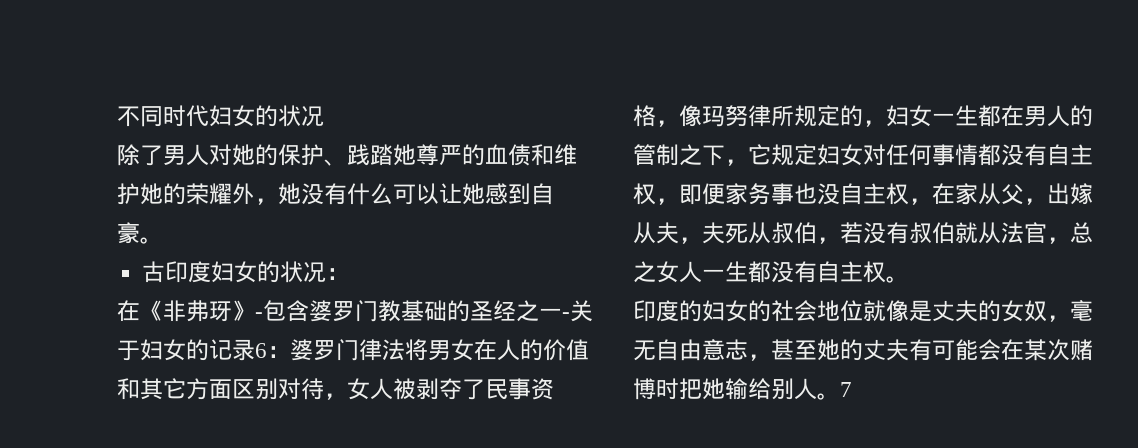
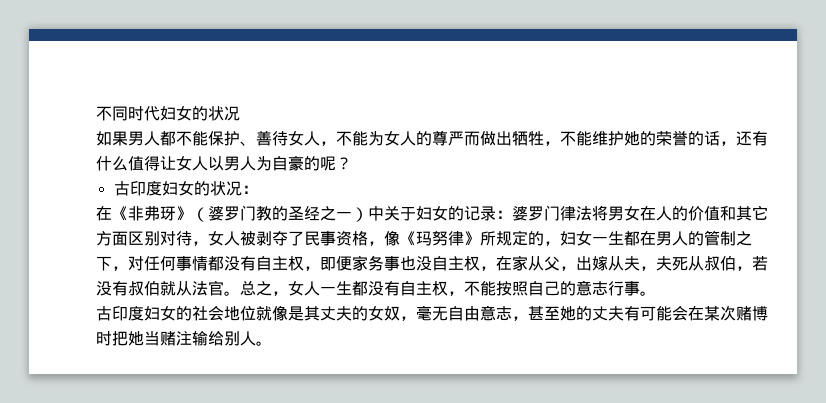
[117,144,577,166] [117,183,554,205] [117,222,163,244] 除了男人对她的保护、践踏她尊严的血债和维护她的荣耀外，她没有什么可以让她感到自豪。 -> [96,130,768,146] [96,156,352,171] 如果男人都不能保护、善待女人，不能为女人的尊严而做出牺牲，不能维护她的荣誉的话，还有什么值得让女人以男人为自豪的呢？
[255,300,309,322] -包含 -> [192,207,208,222] （
[401,300,447,322] 基础 -> (272, 213) none
[562,312,570,319] - -> [352,206,384,222] ）中
[255,343,267,358] 6 -> (496, 213) none
[702,105,771,127] 玛努律 -> [400,231,480,246] 《玛努律》
[748,144,863,166] 它规定妇女 -> (128, 268) none
[1047,222,1093,244] [633,261,656,283] ，总之 -> [224,281,288,296] 。总之，
[886,276,909,283] [633,300,702,322] 。 // 印度的 -> [448,280,656,296] [96,306,144,321] ，不能按照自己的意志行事。 // 古印度
(932, 311) none -> [304,306,320,321] 其
(725, 389) none -> [144,331,192,346] 当赌注
[840,382,852,397] 7 -> (272, 343) none

